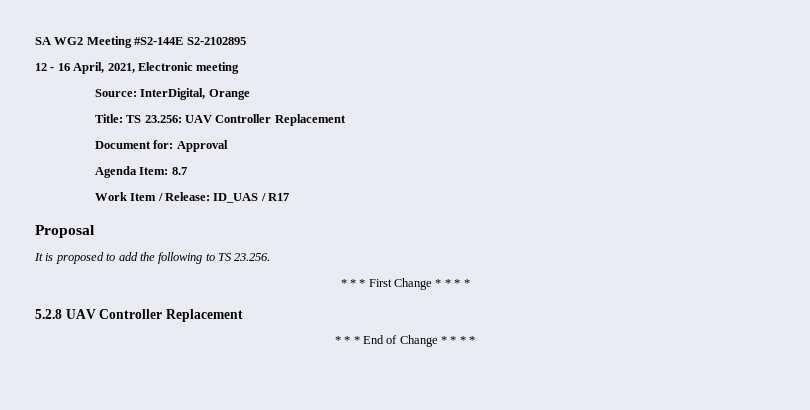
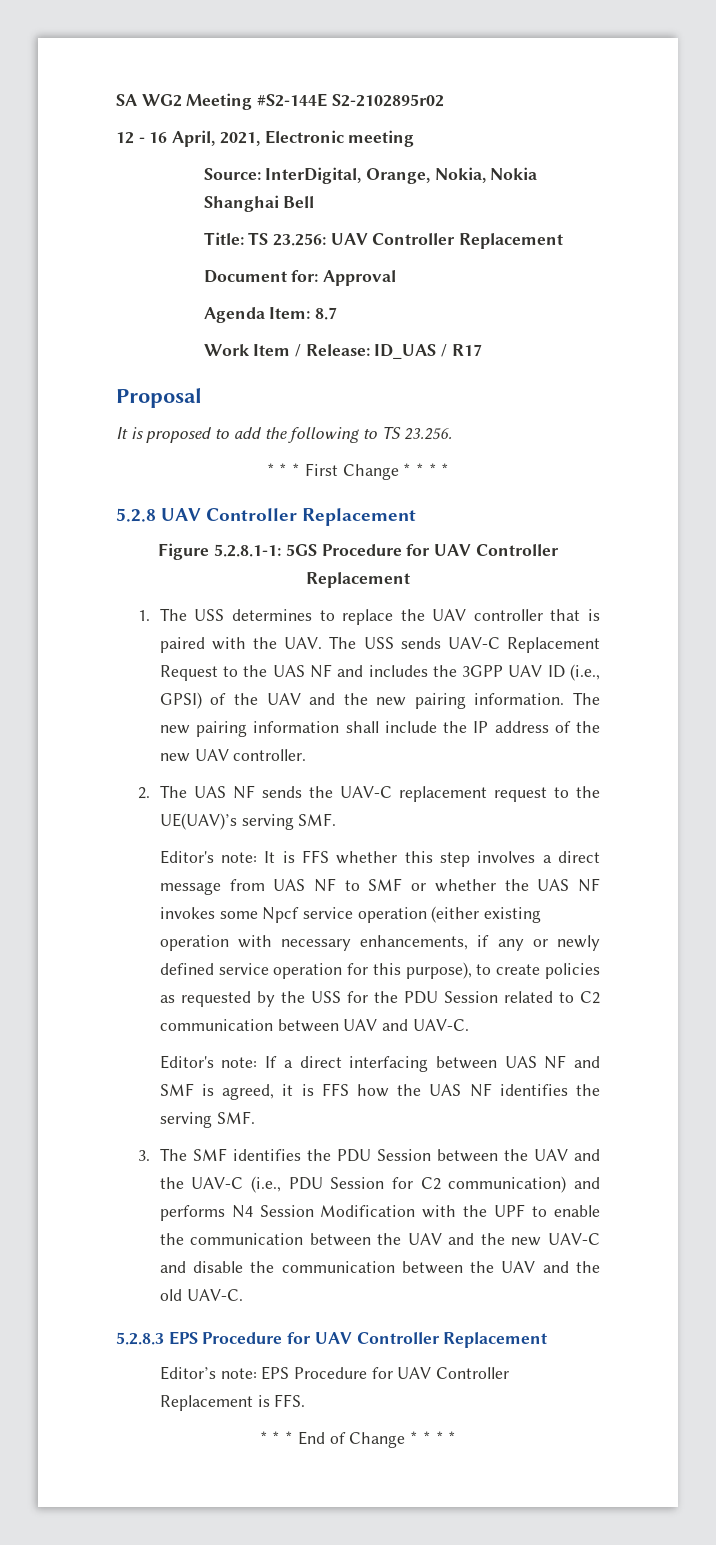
[186,37,246,45] S2-2102895 -> [331,94,444,107] S2-2102895r02
[208,89,250,100] Orange -> [366,167,538,184] [203,195,315,212] Orange, Nokia, Nokia Shanghai Bell
(243, 315) none -> [158,543,559,560] [306,572,410,588] [137,608,601,625] [159,636,600,653] [159,664,601,681] [159,692,600,709] [159,721,600,737] [159,749,307,762] [137,785,601,802] [159,813,337,830] [159,850,600,867] [159,878,600,895] [159,906,542,923] [159,935,601,951] [159,962,600,979] [159,991,600,1007] [159,1019,469,1032] [159,1055,600,1072] [159,1083,600,1100] [159,1111,255,1128] [137,1148,601,1162] [159,1176,600,1193] [159,1204,600,1221] [159,1233,600,1246] [159,1261,600,1274] [159,1289,243,1301] [116,1331,548,1348] [159,1366,510,1380] [159,1394,306,1411] // Figure 5.2.8.1-1: 5GS Procedure for UAV Controller Replacement // 1. The USS determines to replace the UAV controller that is paired with the UAV. The USS sends UAV-C Replacement Request to the UAS NF and includes the 3GPP UAV ID (i.e., GPSI) of the UAV and the new pairing information. The new pairing information shall include the IP address of the new UAV controller. // 2. The UAS NF sends the UAV-C replacement request to the UE(UAV)’s serving SMF. // Editor's note: It is FFS whether this step involves a direct message from UAS NF to SMF or whether the UAS NF invokes some Npcf service operation (either existing operation with necessary enhancements, if any or newly defined service operation for this purpose), to create policies as requested by the USS for the PDU Session related to C2 communication between UAV and UAV-C. // Editor's note: If a direct interfacing between UAS NF and SMF is agreed, it is FFS how the UAS NF identifies the serving SMF. // 3. The SMF identifies the PDU Session between the UAV and the UAV-C (i.e., PDU Session for C2 communication) and performs N4 Session Modification with the UPF to enable the communication between the UAV and the new UAV-C and disable the communication between the UAV and the old UAV-C. // 5.2.8.3 EPS Procedure for UAV Controller Replacement // Editor’s note: EPS Procedure for UAV Controller Replacement is FFS.

